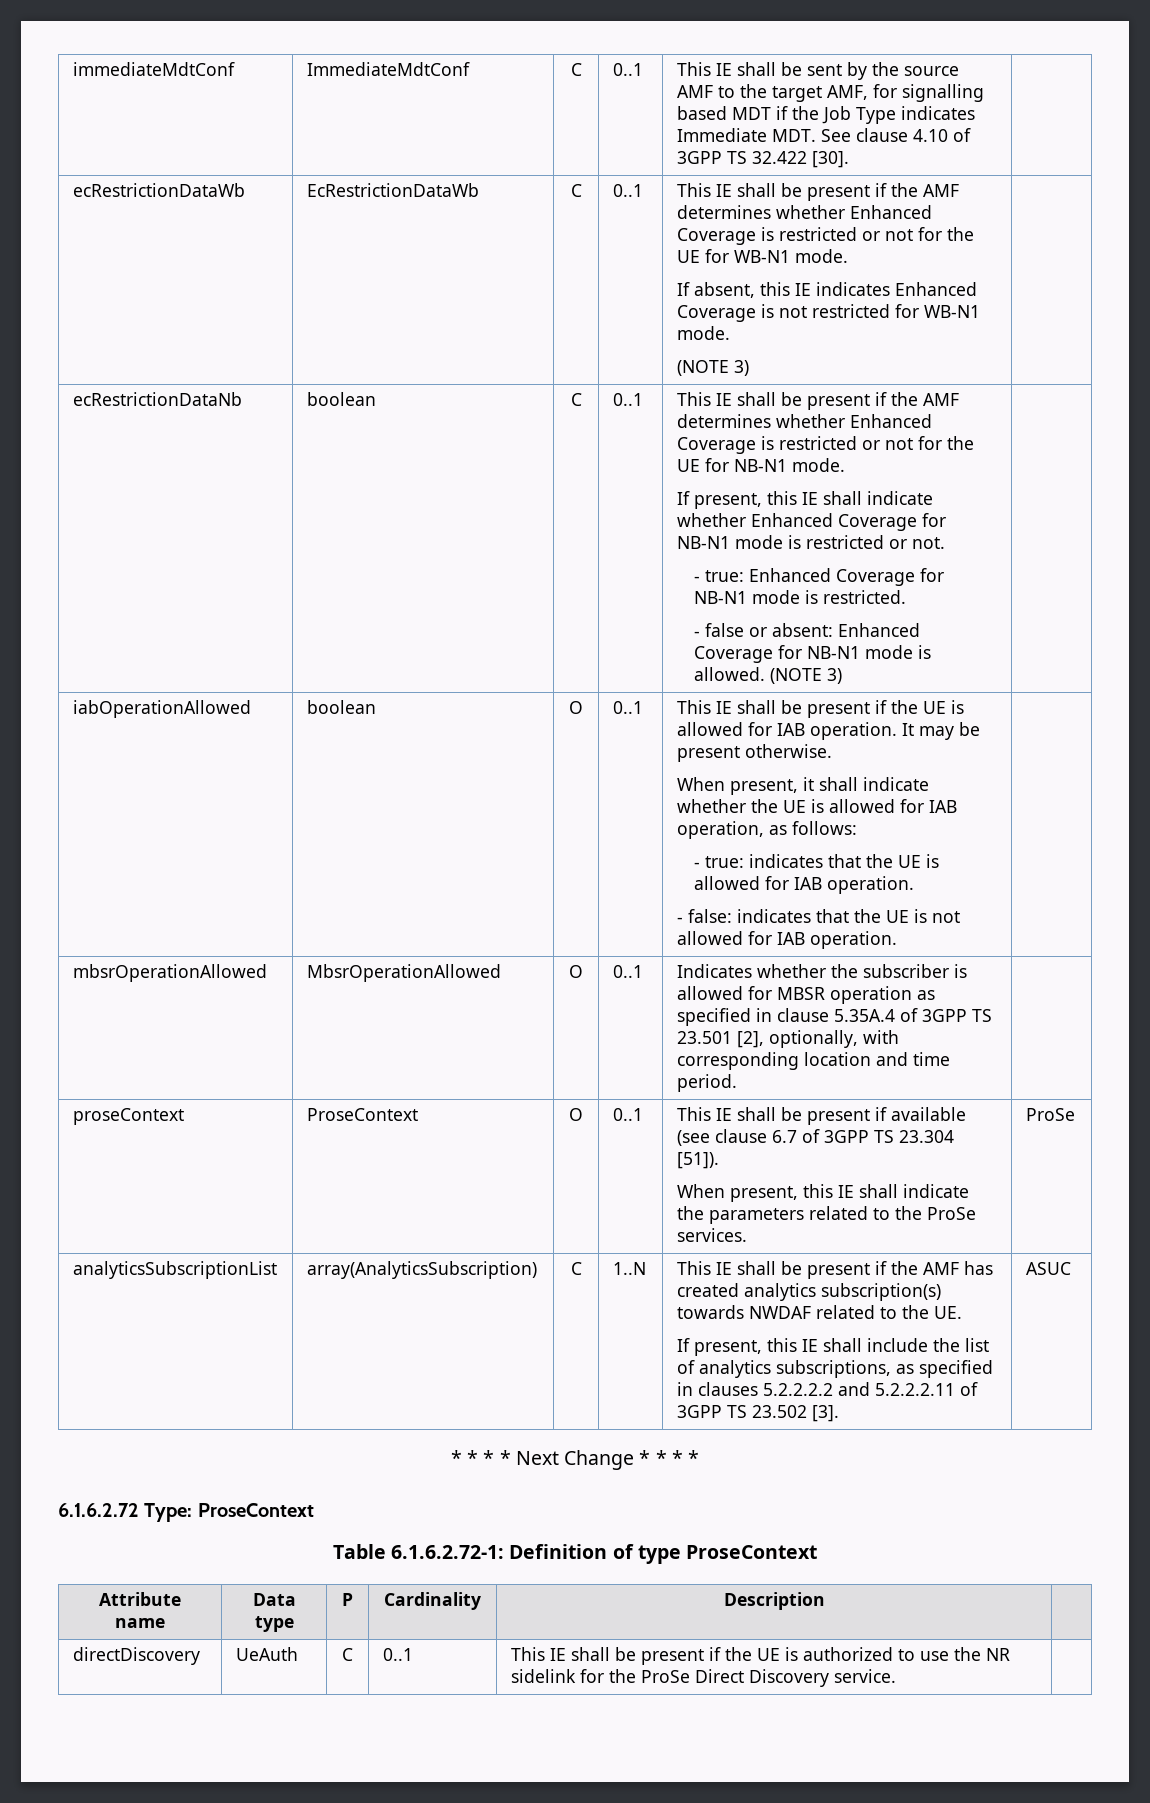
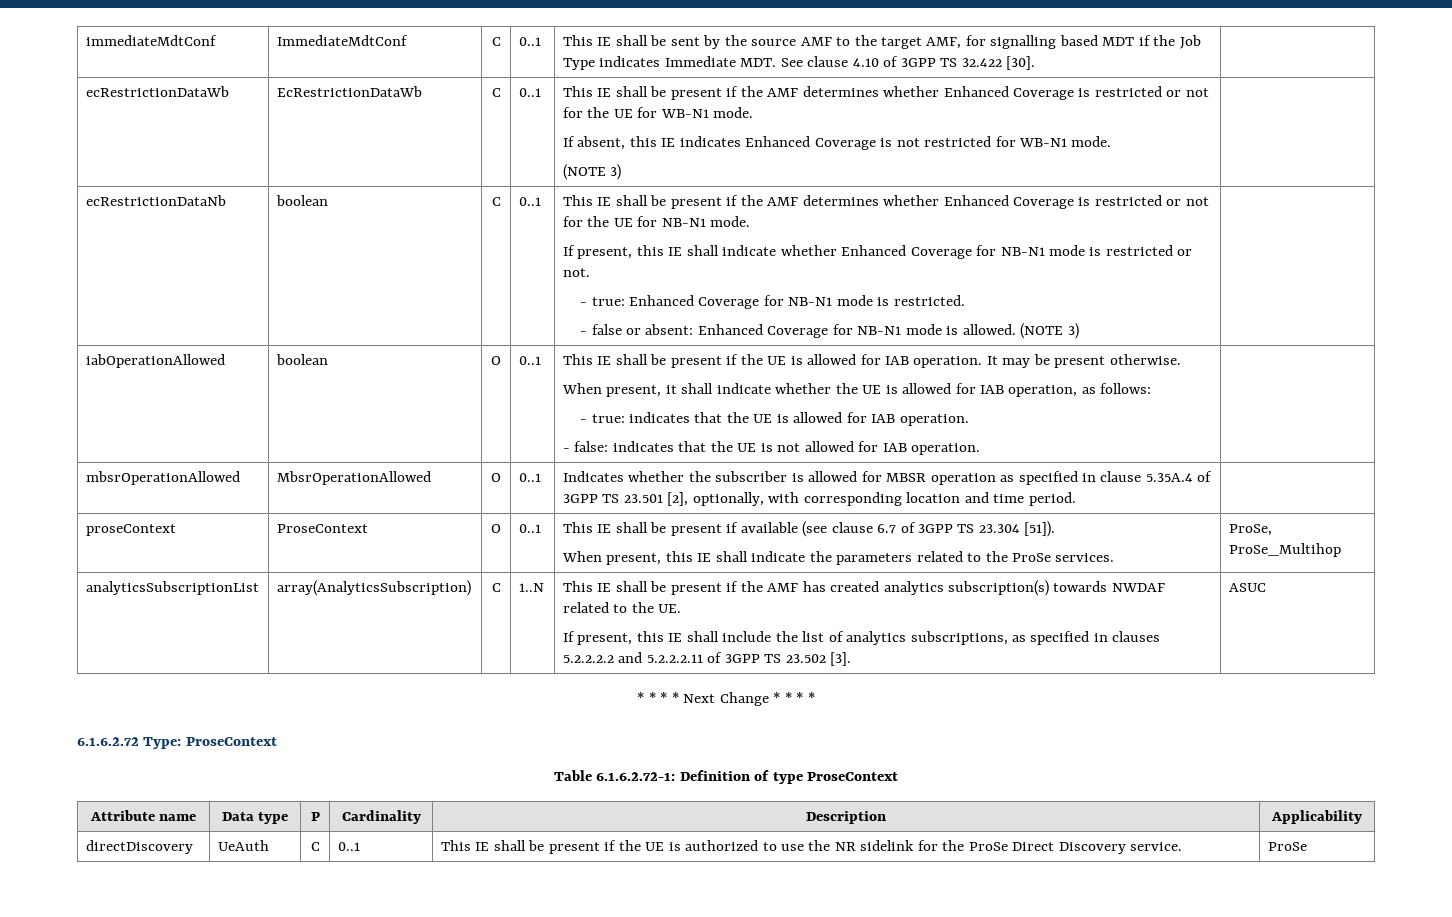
[1025,1108,1075,1121] ProSe -> [1228,524,1272,536] [1228,543,1341,557] ProSe, ProSe_Multihop
(825, 1601) none -> [1271,810,1362,824] Applicability
(896, 1676) none -> [1267,842,1307,851] ProSe

